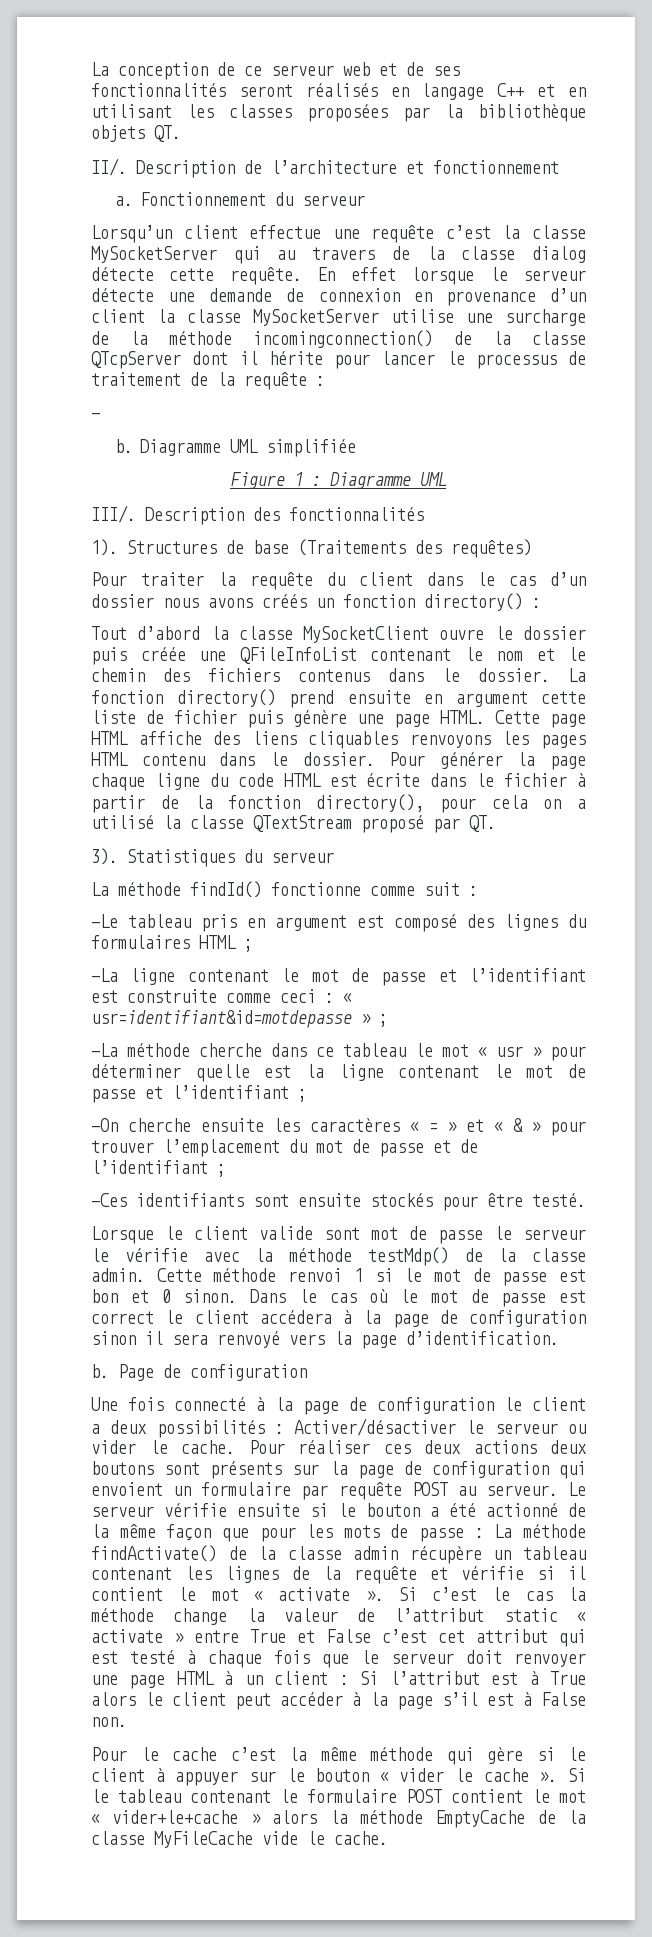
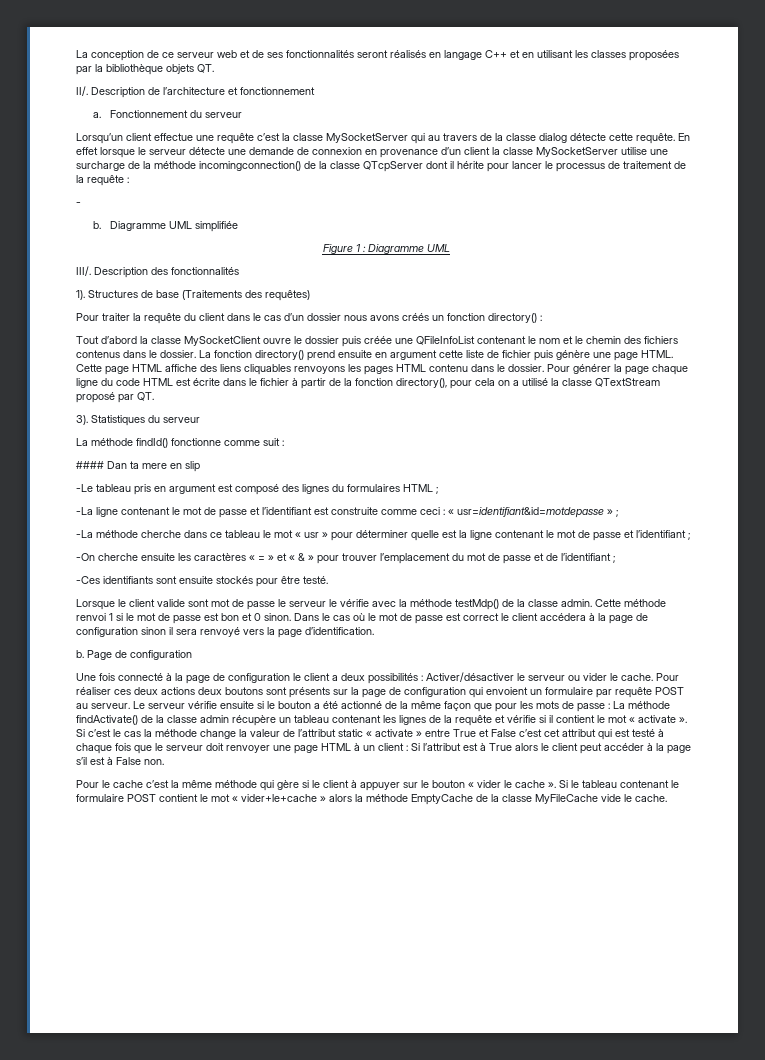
(478, 891) none -> [76,461,200,472] // #### Dan ta mere en slip

